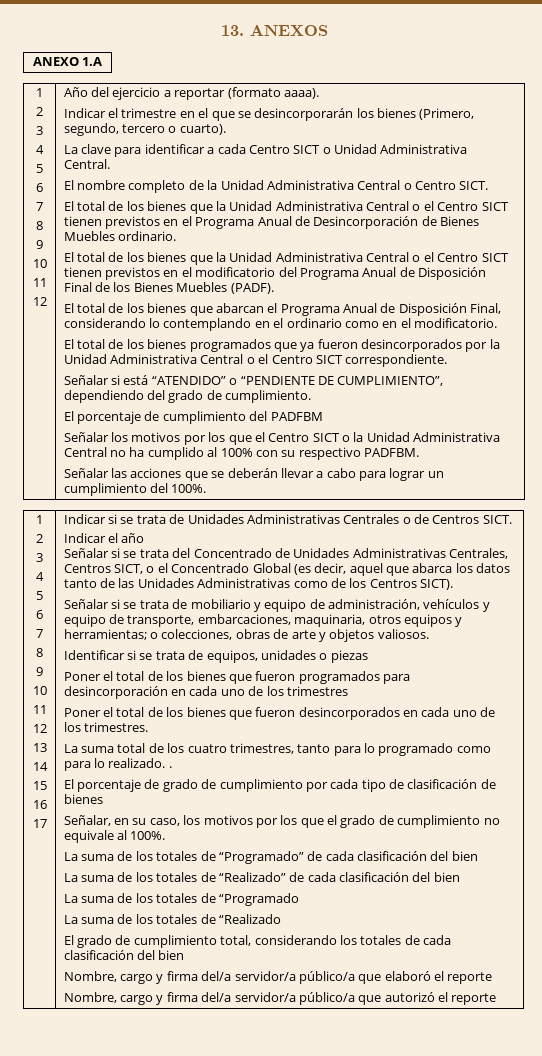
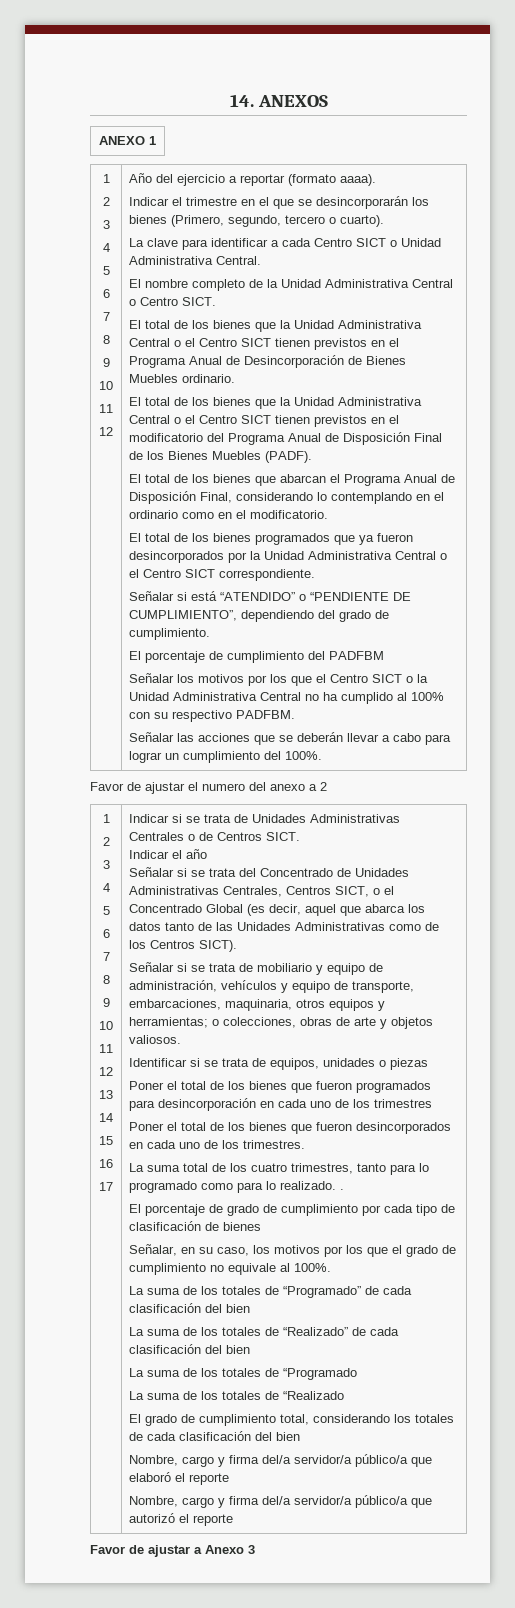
[220,25,244,36] 13. -> [229,94,254,107] 14.
[82,57,103,66] 1.A -> [149,136,156,145] 1
(207, 488) none -> [90,782,327,794] // Favor de ajustar el numero del anexo a 2
(497, 999) none -> [90,1545,255,1557] // Favor de ajustar a Anexo 3

